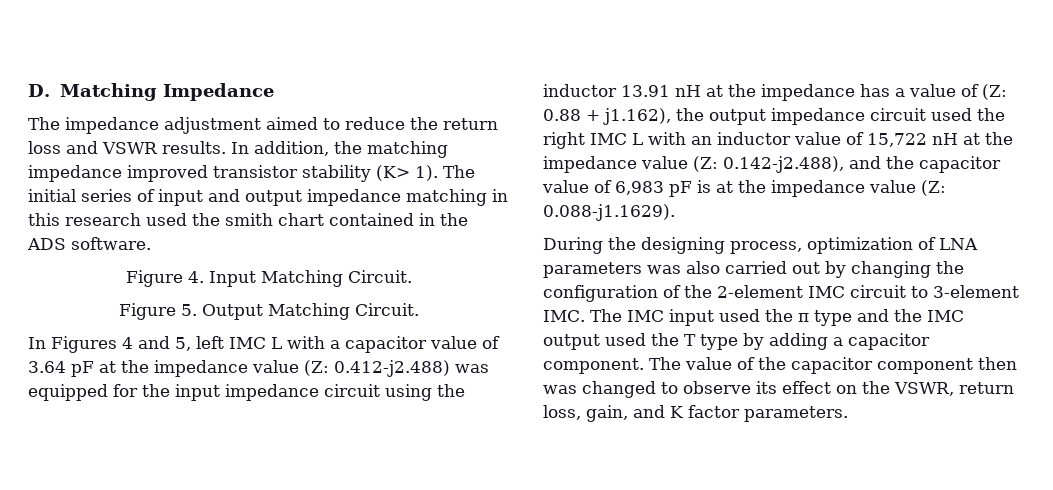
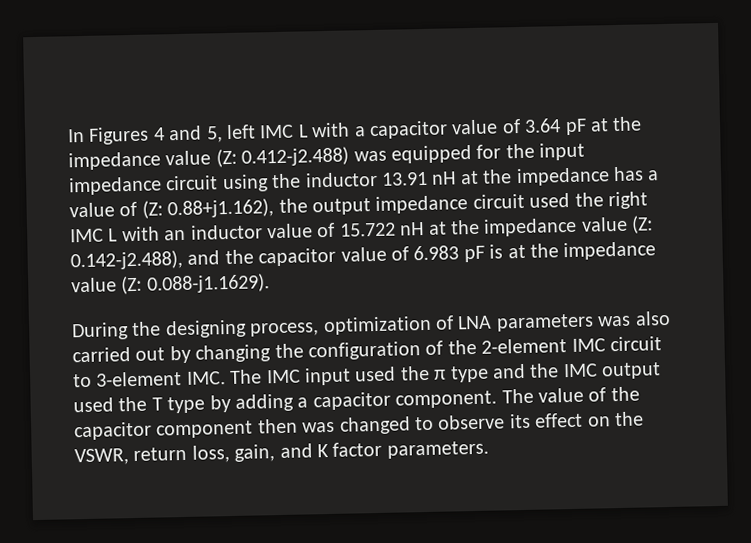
[28,83,275,101] [28,117,498,134] [28,141,448,158] [28,165,475,182] [28,189,508,206] [28,213,468,226] [27,237,151,250] [126,270,412,287] [119,303,419,320] D. Matching Impedance // The impedance adjustment aimed to reduce the return loss and VSWR results. In addition, the matching impedance improved transistor stability (K> 1). The initial series of input and output impedance matching in this research used the smith chart contained in the ADS software. // Figure 4. Input Matching Circuit. // Figure 5. Output Matching Circuit. // -> (68, 135) none
[543,108,671,125] 0.88 + j1.162), -> [167,198,275,219] 0.88+j1.162),
[867,133,927,147] 15,722 -> [339,222,396,237] 15.722
[615,181,664,195] 6,983 -> [413,245,460,261] 6.983

